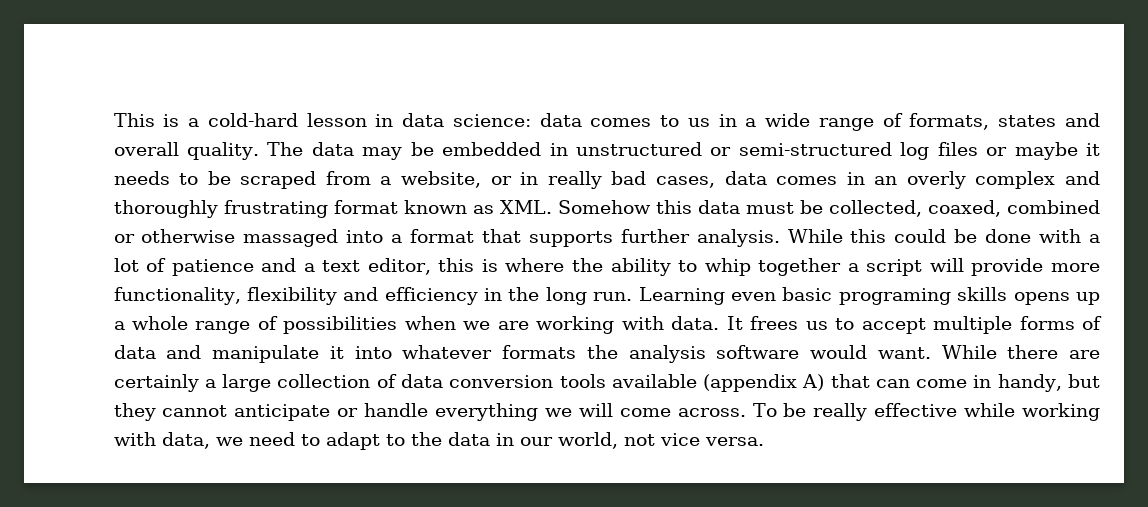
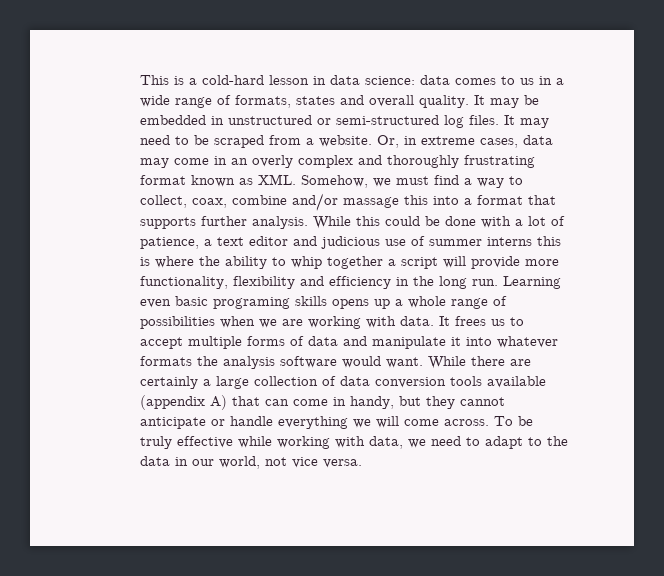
[267,142,354,156] The data -> [474,95,486,105] It
[937,142,1101,160] [113,171,170,185] files or maybe it needs -> [469,115,550,128] [140,135,171,145] files. It may need
[401,171,838,189] website, or in really bad cases, data comes -> [319,135,554,148] [140,158,210,168] website. Or, in extreme cases, data may come
[557,200,1100,217] [113,229,339,247] Somehow this data must be collected, coaxed, combined or otherwise massaged -> [301,175,524,188] [140,193,429,211] Somehow, we must find a way to collect, coax, combine and/or massage this
[171,258,431,276] patience and a text editor, -> [140,236,533,249] patience, a text editor and judicious use of summer interns
[813,403,868,421] really -> [140,436,173,449] truly

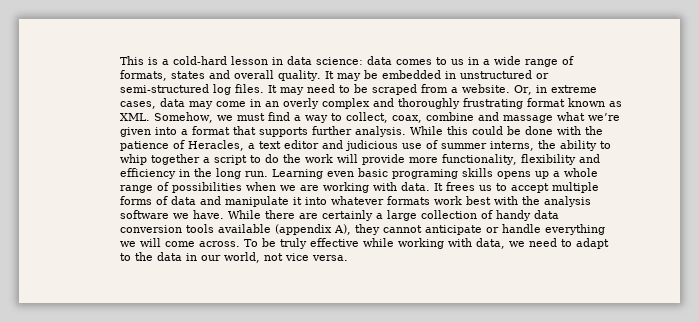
[292,193,429,211] and/or massage this -> [477,112,620,123] [119,127,151,137] and massage what we’re given
[515,216,566,226] [140,237,200,249] a lot of patience, -> [584,126,603,135] [119,140,244,151] the patience of Heracles,
[487,236,562,246] [140,256,195,268] interns this is where -> [489,141,534,151] interns,
(439, 263) none -> [249,154,333,163] to do the work
(193, 361) none -> [433,196,518,205] work best with
[342,356,424,368] would want. -> [172,210,224,219] we have.
(337, 381) none -> [495,210,531,221] handy
[210,395,422,410] A) that can come in handy, but -> [333,224,351,235] A),

